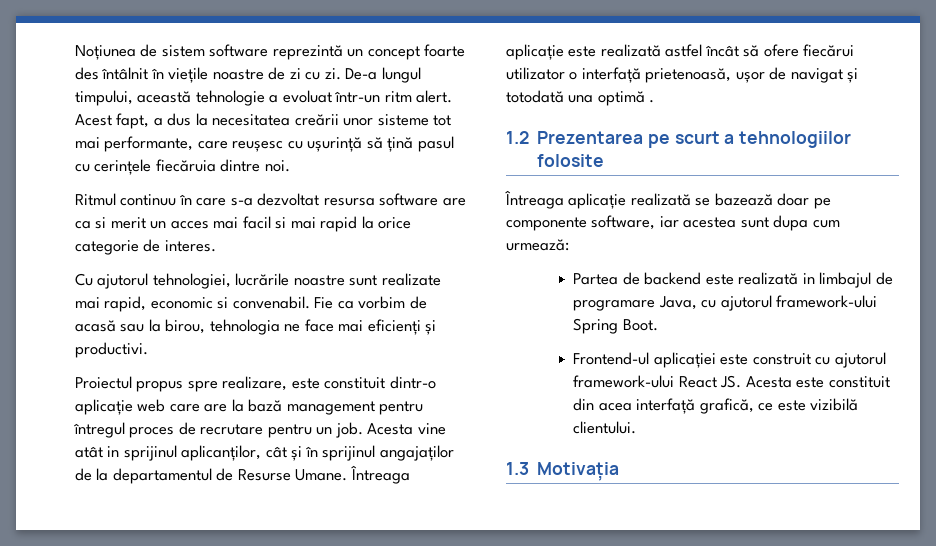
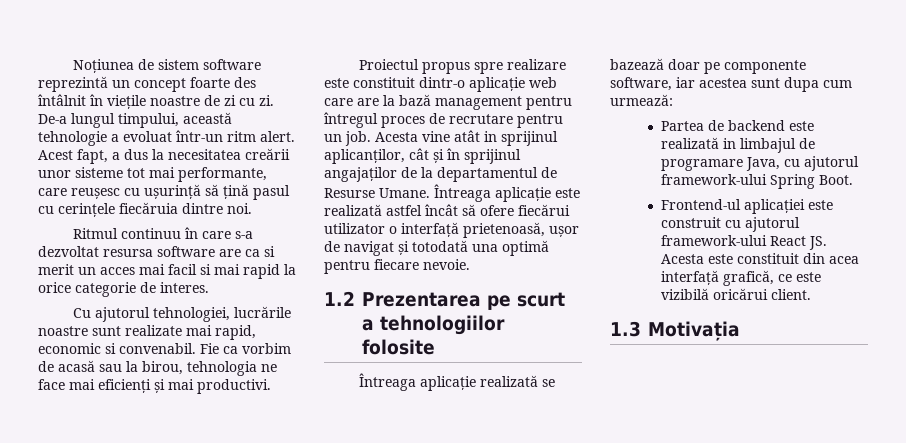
(437, 327) none -> [168,379,194,390] mai
[222,376,288,391] realizare, -> [507,59,567,70] realizare
[649,100,655,103] . -> [324,259,470,274] pentru fiecare nevoie.
[573,421,637,434] clientului. -> [712,288,811,300] oricărui client.

